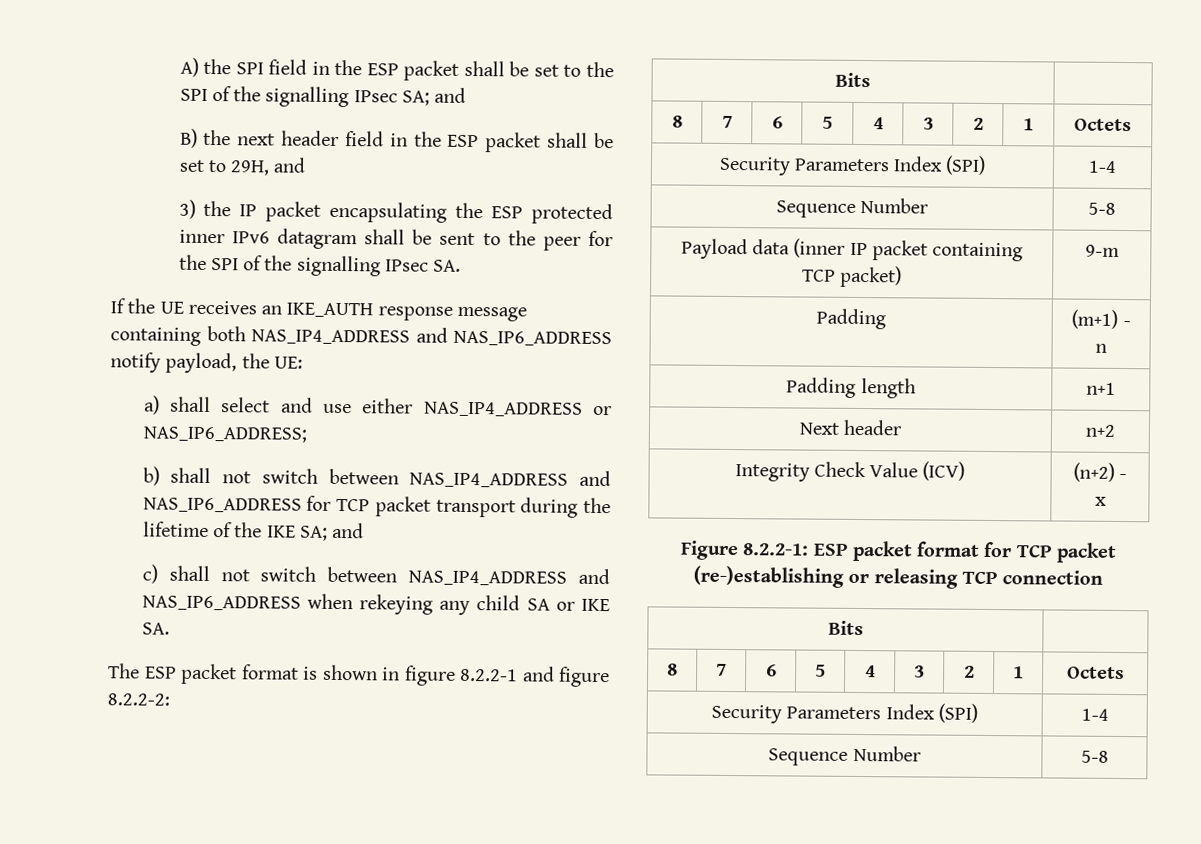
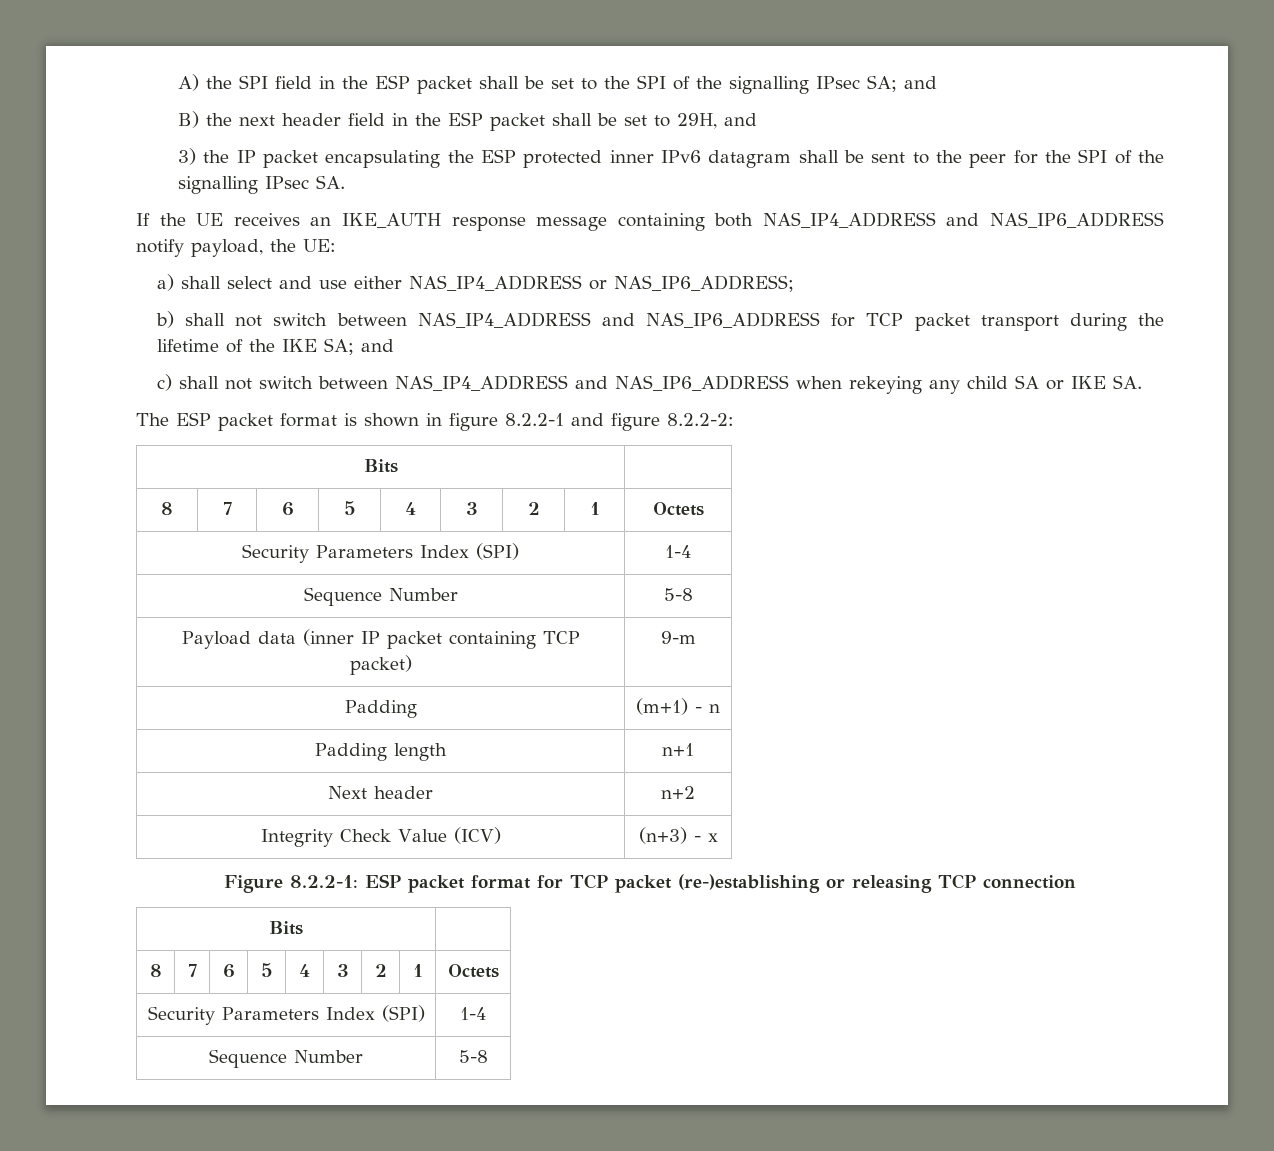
[1072,462,1115,482] (n+2) -> [638,827,687,844] (n+3)

